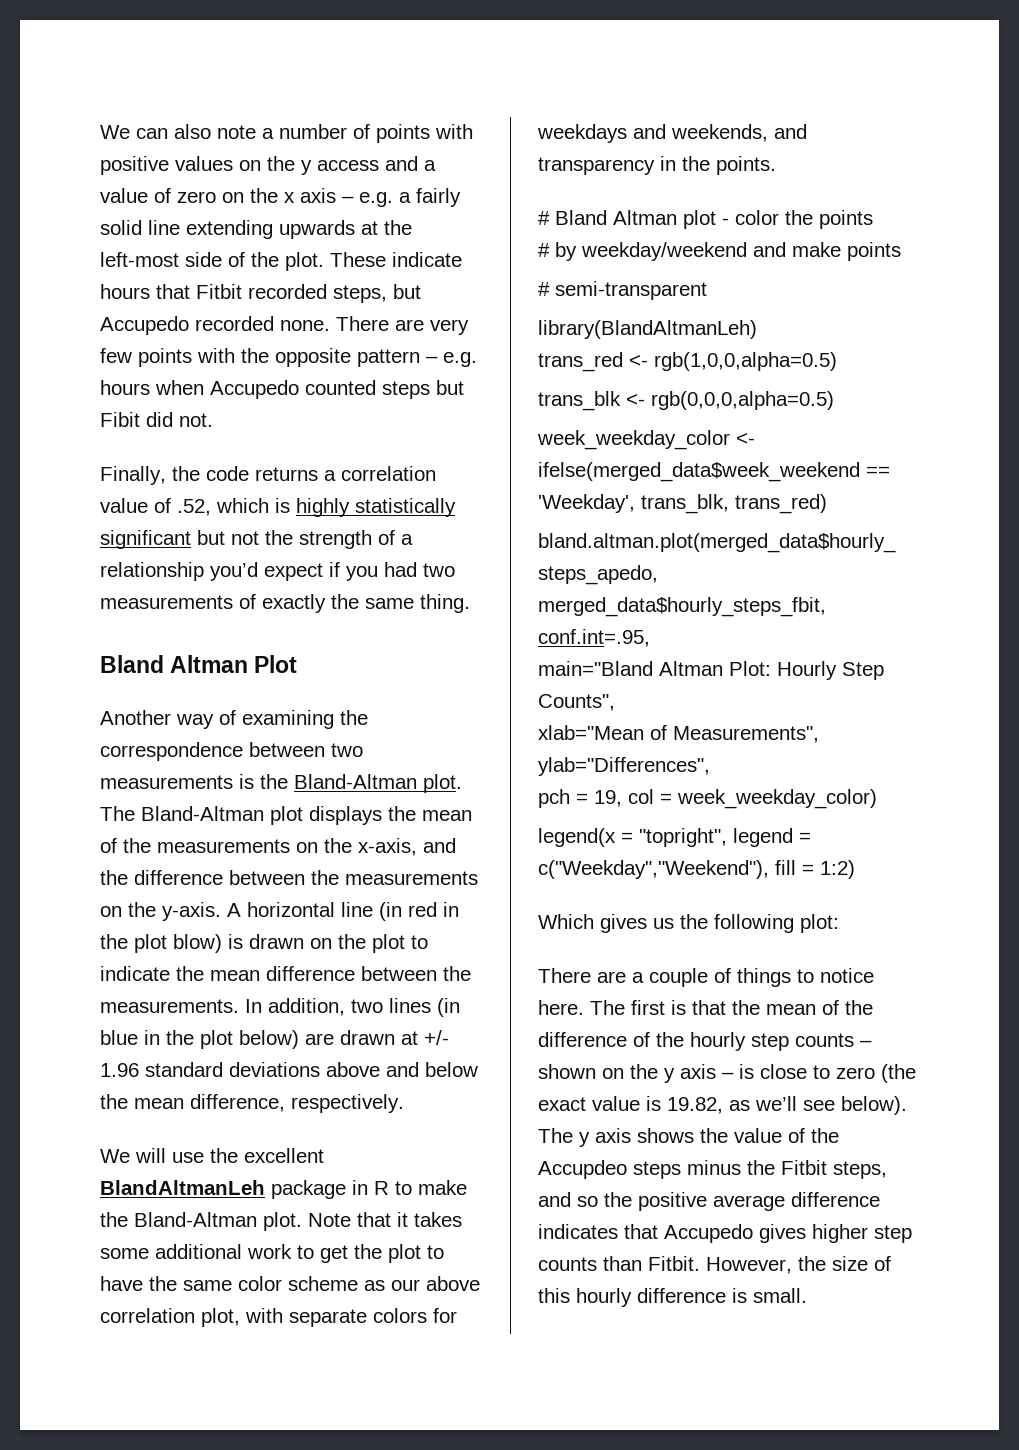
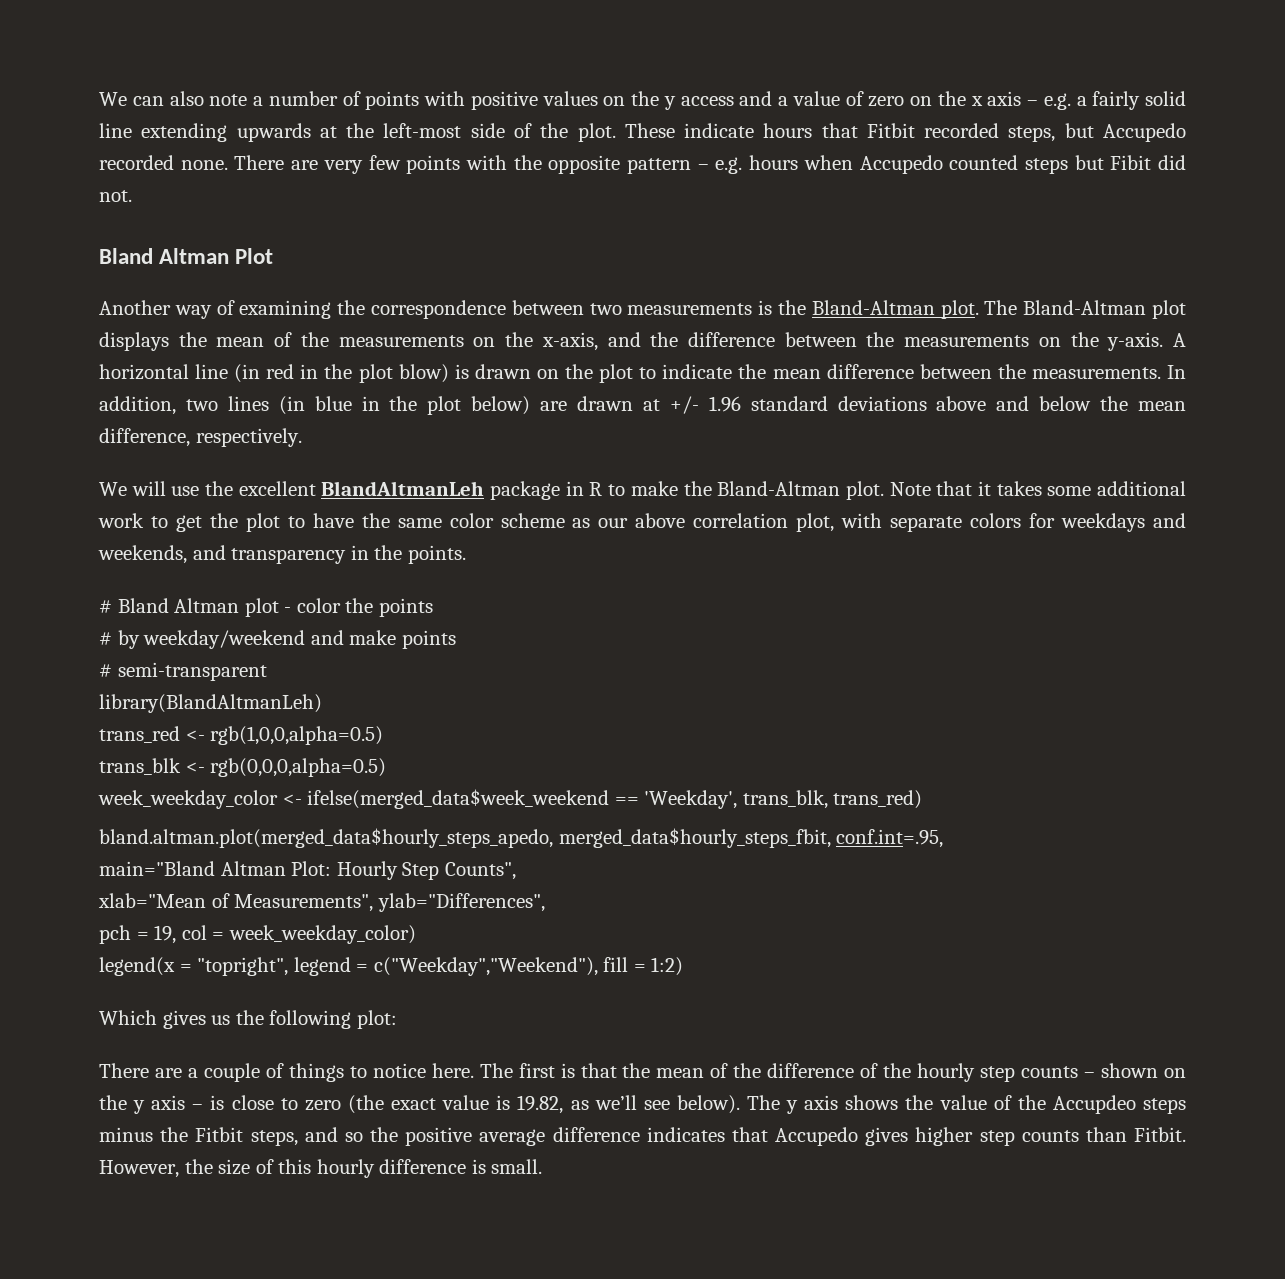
[100,466,436,485] [100,498,456,517] [100,530,413,549] [100,562,455,581] [100,594,470,613] // Finally, the code returns a correlation value of .52, which is highly statistically significant but not the strength of a relationship you’d expect if you had two measurements of exactly the same thing. -> (132, 196) none

